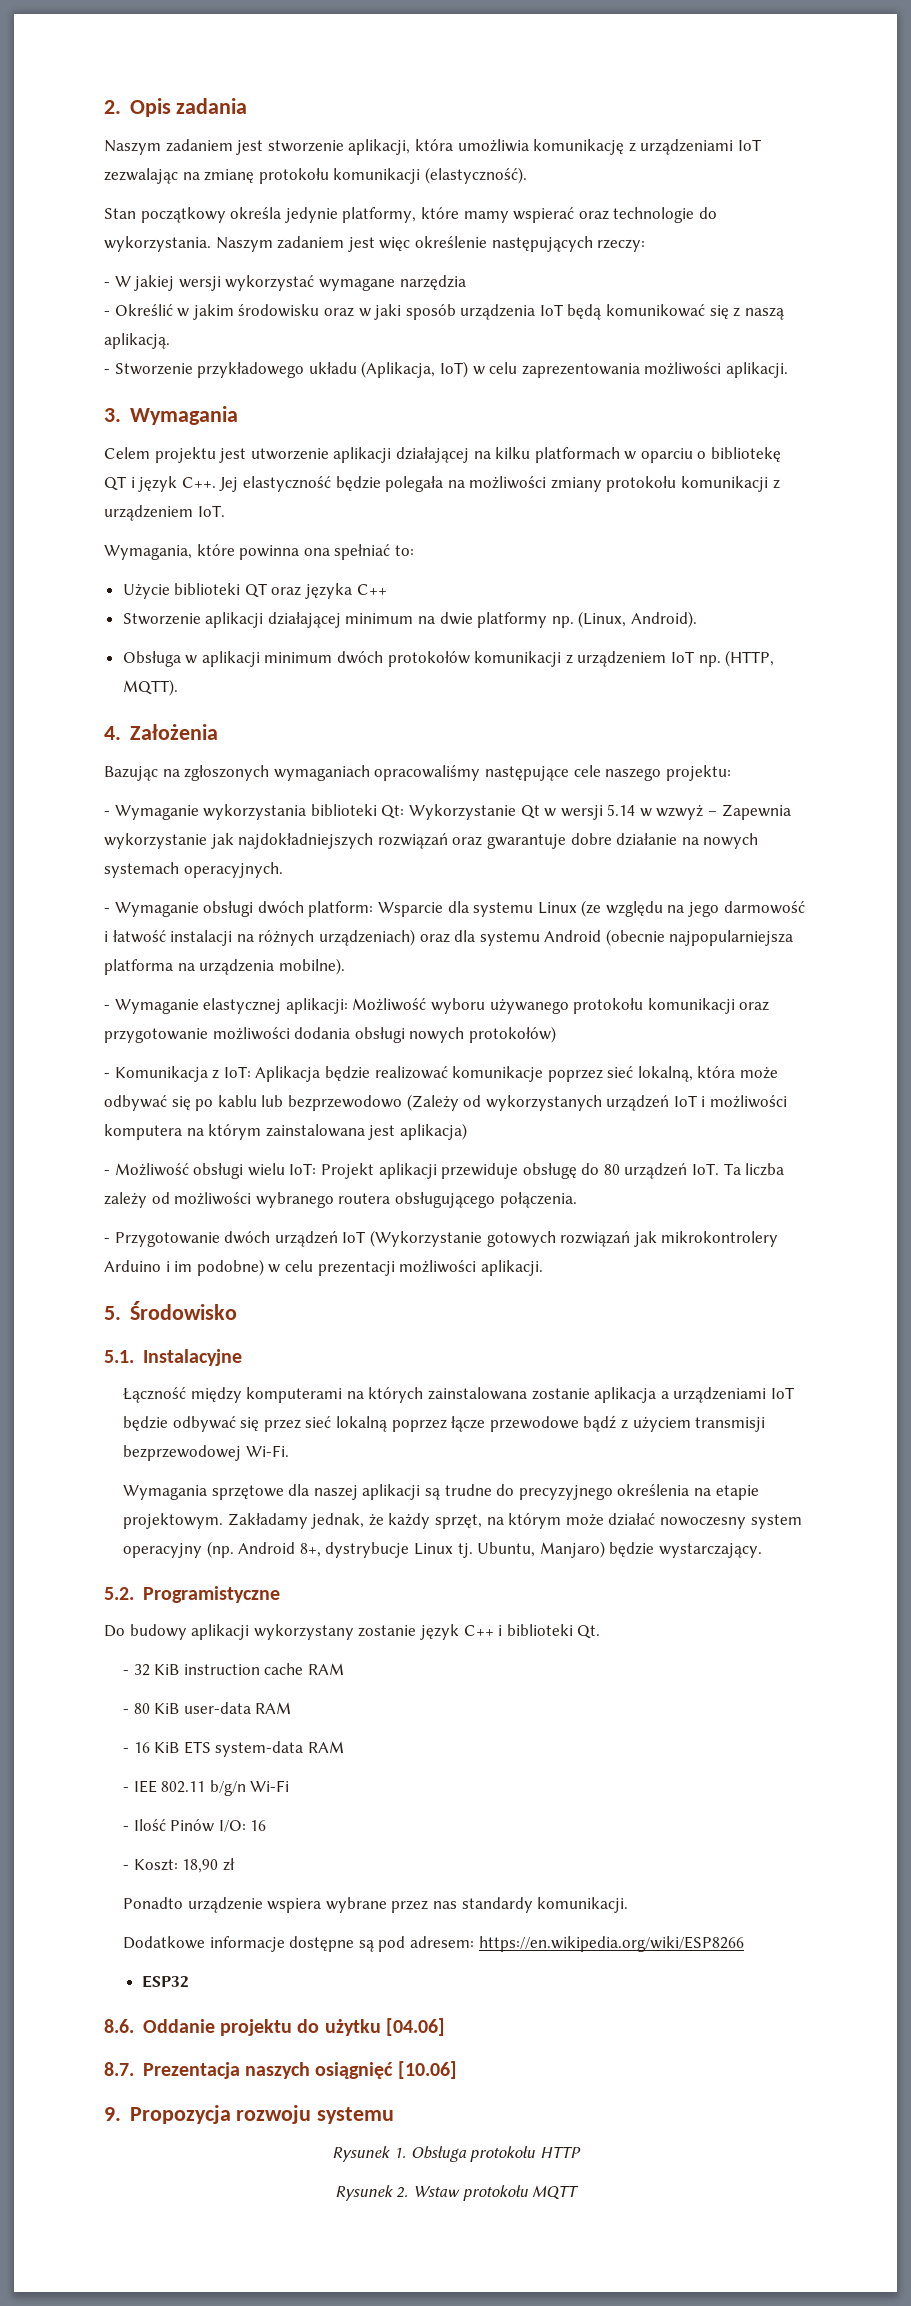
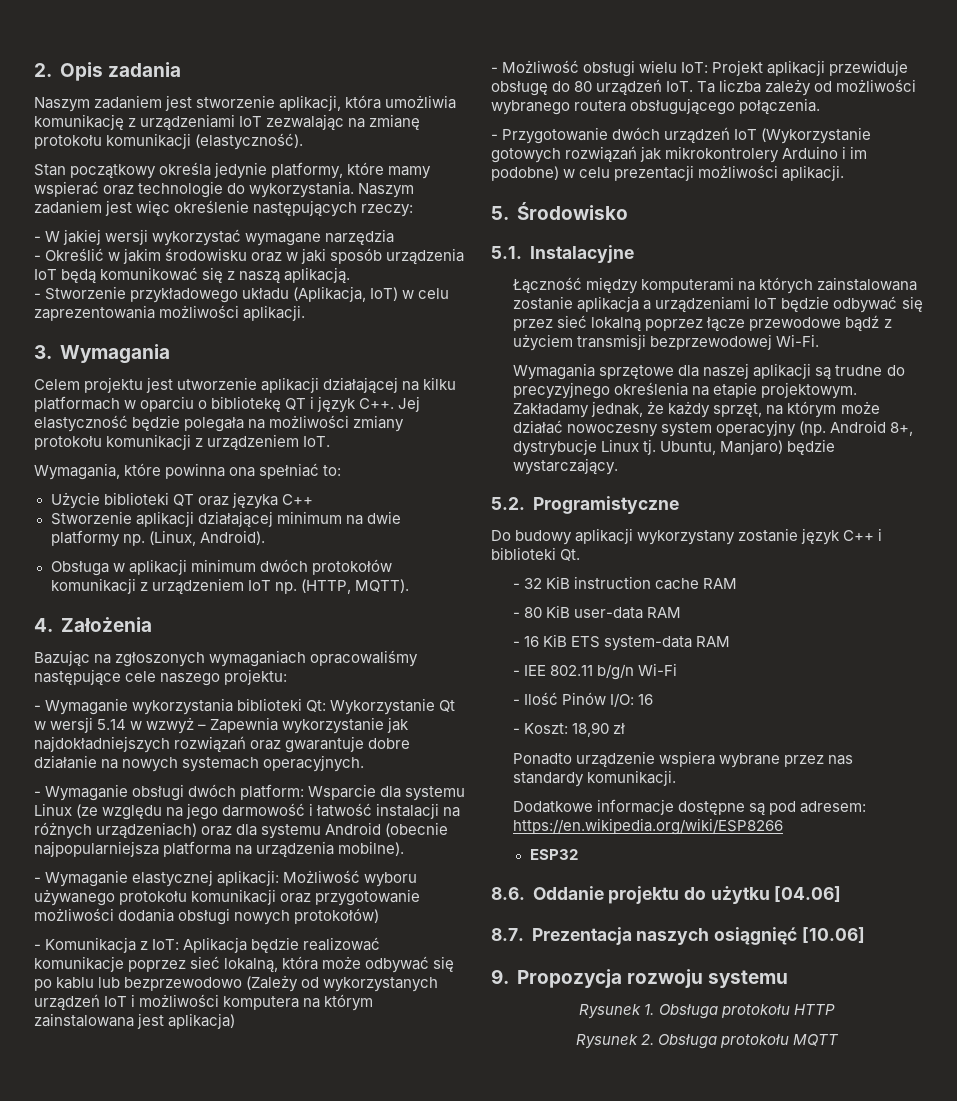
[412,2186,460,2197] Wstaw -> [658,1034,717,1049] Obsługa

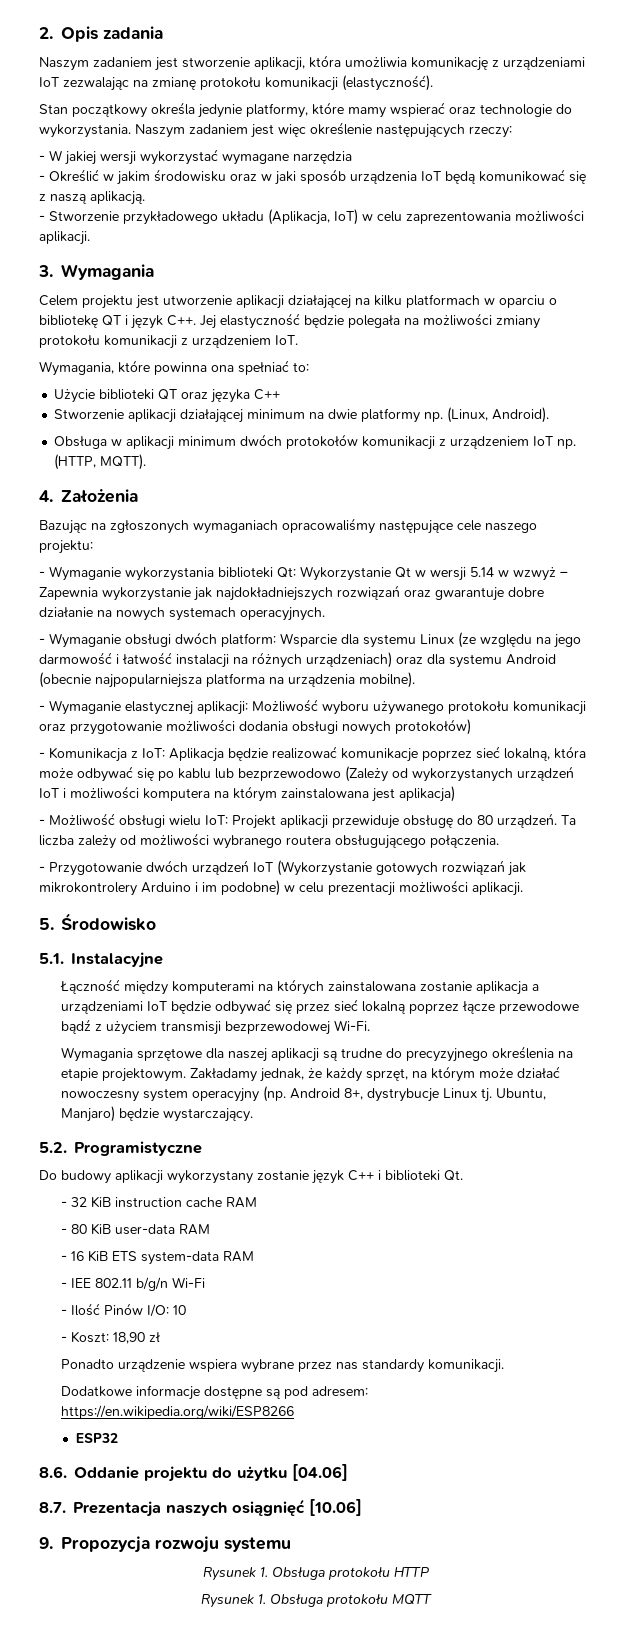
[596,79,694,96] urządzeń IoT. -> [497,813,557,828] urządzeń.
[638,694,654,705] 16 -> [172,1305,186,1315] 10
[640,1034,654,1045] 2. -> [258,1594,266,1604] 1.

